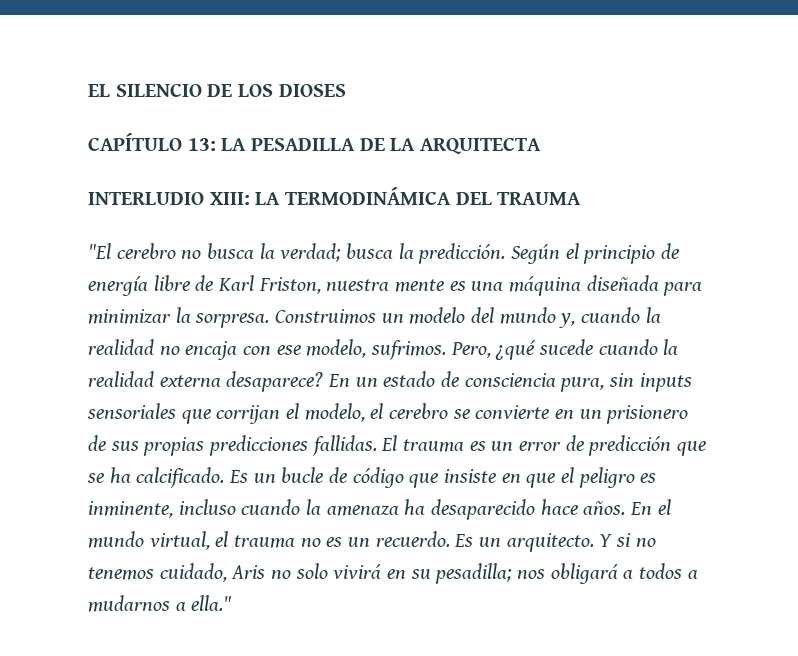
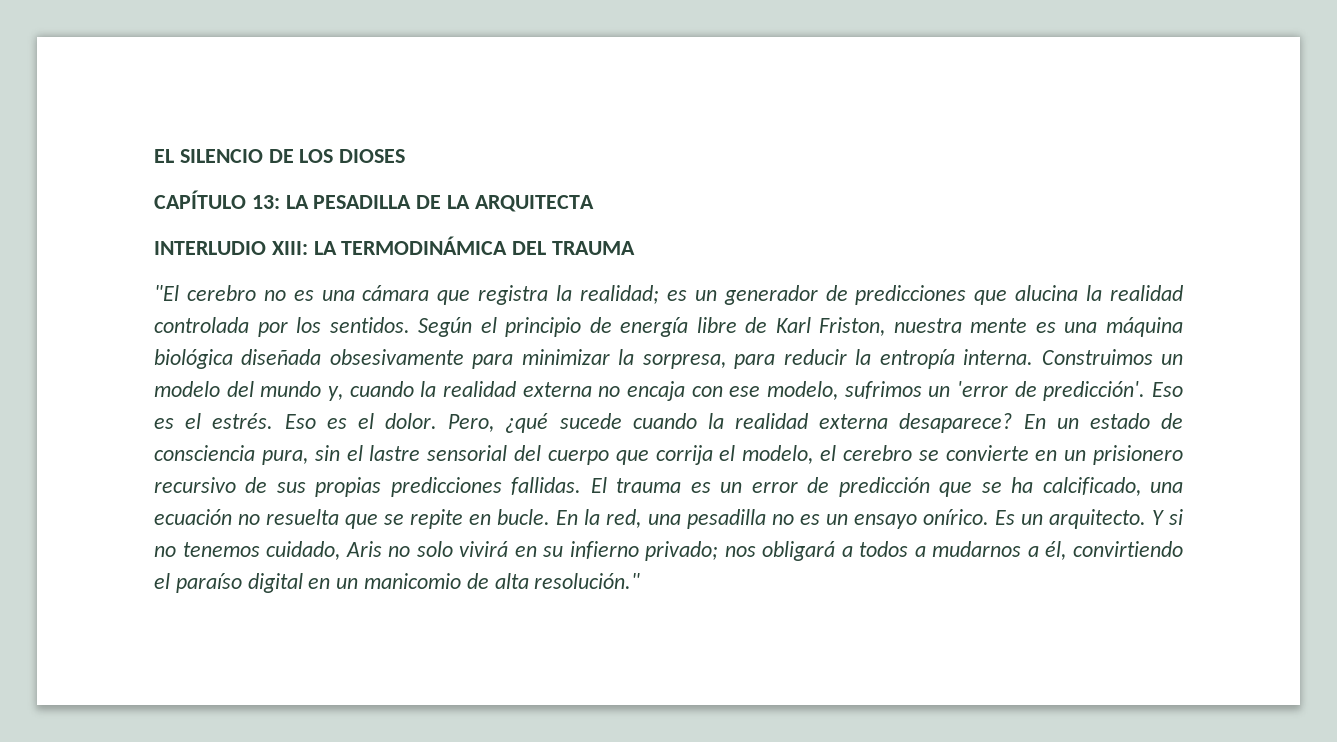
[207,243,506,264] busca la verdad; busca la predicción. -> [293,285,1184,305] [154,317,410,337] es una cámara que registra la realidad; es un generador de predicciones que alucina la realidad controlada por los sentidos.
[586,275,703,296] [88,307,270,328] diseñada para minimizar la sorpresa. -> [154,349,1034,369] biológica diseñada obsesivamente para minimizar la sorpresa, para reducir la entropía interna.
(154, 347) none -> [522,382,592,397] externa
[371,340,447,360] sufrimos. -> [844,381,1183,401] [154,413,437,429] sufrimos un 'error de predicción'. Eso es el estrés. Eso es el dolor.
[639,373,692,392] [87,403,281,424] inputs sensoriales que corrijan -> [346,445,713,465] el lastre sensorial del cuerpo que corrija
(689, 414) none -> [154,477,236,493] recursivo
[136,467,657,488] [88,499,671,520] [88,531,296,550] calcificado. Es un bucle de código que insiste en que el peligro es inminente, incluso cuando la amenaza ha desaparecido hace años. En el mundo virtual, el trauma -> [1042,477,1184,496] [154,509,766,529] calcificado, una ecuación no resuelta que se repite en bucle. En la red, una pesadilla
[375,531,450,547] recuerdo. -> [853,509,989,529] ensayo onírico.
[435,563,513,584] pesadilla; -> [569,541,719,561] infierno privado;
[191,595,233,611] ella." -> [1045,541,1183,560] [154,573,641,593] él, convirtiendo el paraíso digital en un manicomio de alta resolución."

